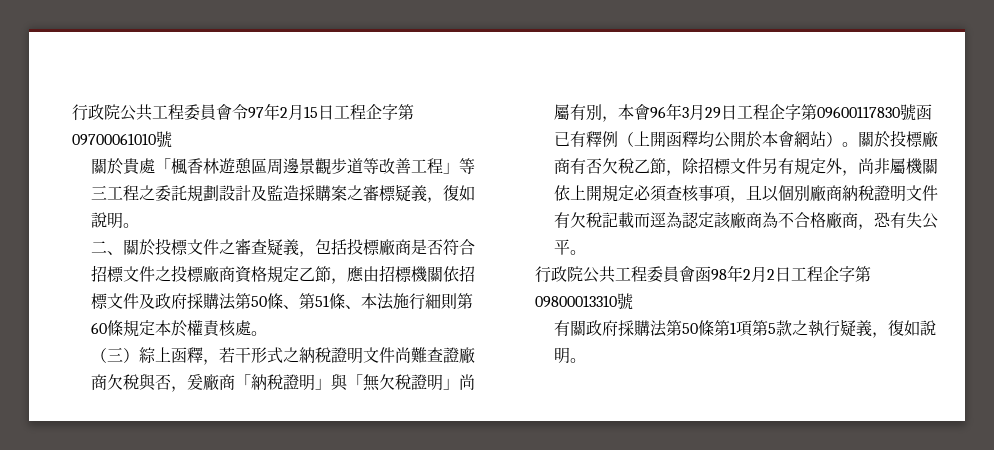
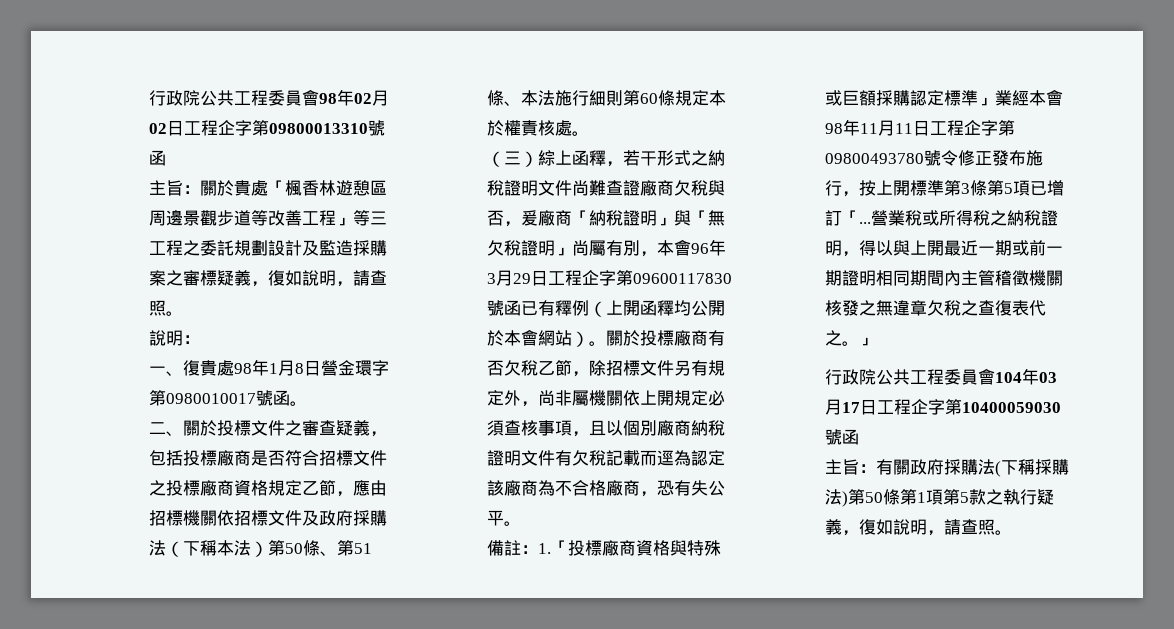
[71,103,414,121] [71,131,172,148] 行政院公共工程委員會令97年2月15日工程企字第09700061010號 // -> [148,89,389,106] [148,120,385,136] [148,150,166,166] [148,180,200,196] 行政院公共工程委員會98年02月02日工程企字第09800013310號函 // 主旨：
(123, 220) none -> [335,270,387,287] [148,300,183,316] [148,330,200,346] [148,359,389,376] [148,390,290,406] ，請查照。 // 說明： // 一、復貴處98年1月8日營金環字第0980010017號函
(236, 301) none -> [165,540,268,557] （下稱本法）
[534,265,871,283] [534,293,633,310] // 行政院公共工程委員會函98年2月2日工程企字第09800013310號 // -> [486,540,721,556] [824,89,1063,106] [824,119,1015,136] [824,150,1043,166] [824,180,1064,197] [824,210,1058,226] [824,240,1063,257] [824,270,1063,286] [824,300,1046,316] [824,330,876,346] [824,368,1057,385] [824,399,1061,415] [824,429,859,445] [824,459,876,475] // 備註：1.「投標廠商資格與特殊或巨額採購認定標準」業經本會98年11月11日工程企字第09800493780號令修正發布施行，按上開標準第3條第5項已增訂「...營業稅或所得稅之納稅證明，得以與上開最近一期或前一期證明相同期間內主管稽徵機關核發之無違章欠稅之查復表代之。」 // 行政院公共工程委員會104年03月17日工程企字第10400059030號函 // 主旨：
(667, 328) none -> [994,459,1069,477] [824,489,848,507] (下稱採購法)
(570, 355) none -> [926,519,995,536] ，請查照

